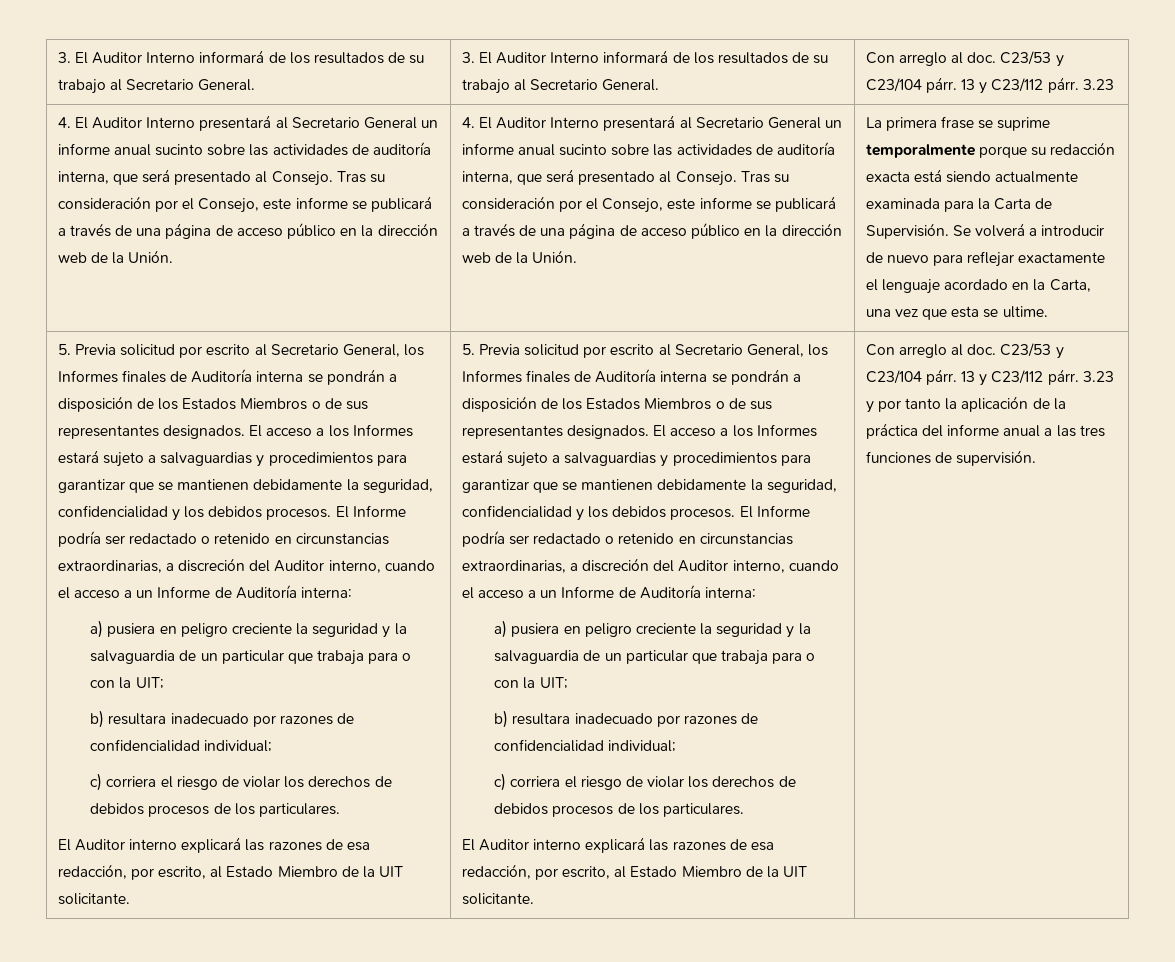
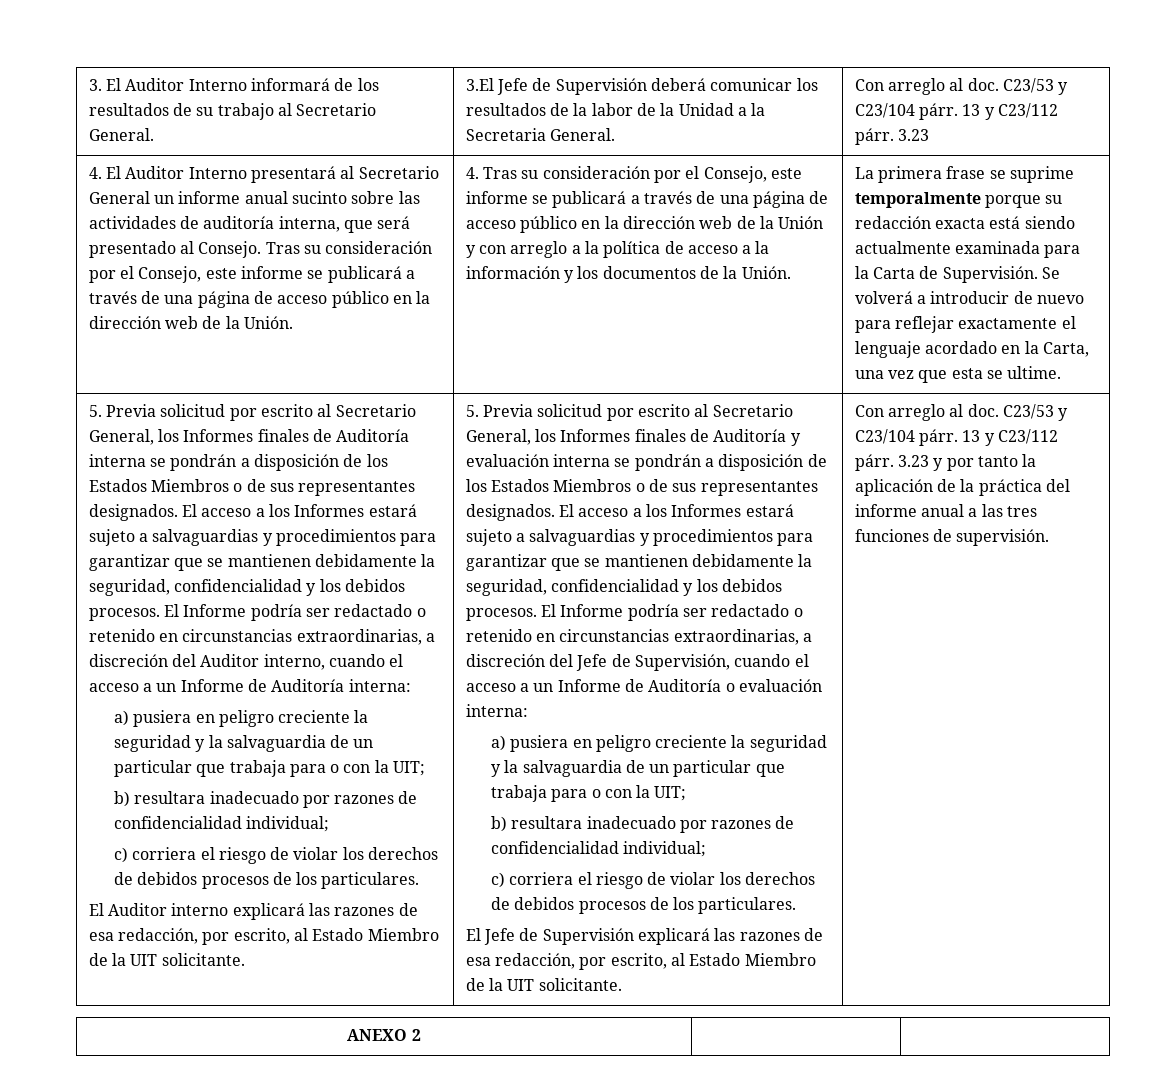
[461,50,829,64] [461,79,599,94] 3. El Auditor Interno informará de los resultados de su trabajo al Secretario -> [465,78,818,95] [465,103,766,116] [465,128,546,141] 3.El Jefe de Supervisión deberá comunicar los resultados de la labor de la Unidad a la Secretaria
[478,115,843,131] [461,142,835,156] [461,169,737,186] El Auditor Interno presentará al Secretario General un informe anual sucinto sobre las actividades de auditoría interna, que será presentado al Consejo. -> (479, 173) none
(529, 258) none -> [778,216,824,229] [465,241,770,258] [465,266,738,283] Unión y con arreglo a la política de acceso a la información y los documentos de la
(657, 376) none -> [790,433,801,446] [465,454,549,467] y evaluación
[678,560,839,573] [461,585,701,599] Auditor interno, cuando el acceso a un Informe de Auditoría -> [576,654,809,671] [465,679,822,692] Jefe de Supervisión, cuando el acceso a un Informe de Auditoría o evaluación
[478,839,582,851] Auditor interno -> [483,928,634,945] Jefe de Supervisión
(1037, 458) none -> [347,1029,421,1041] // ANEXO 2 | |

